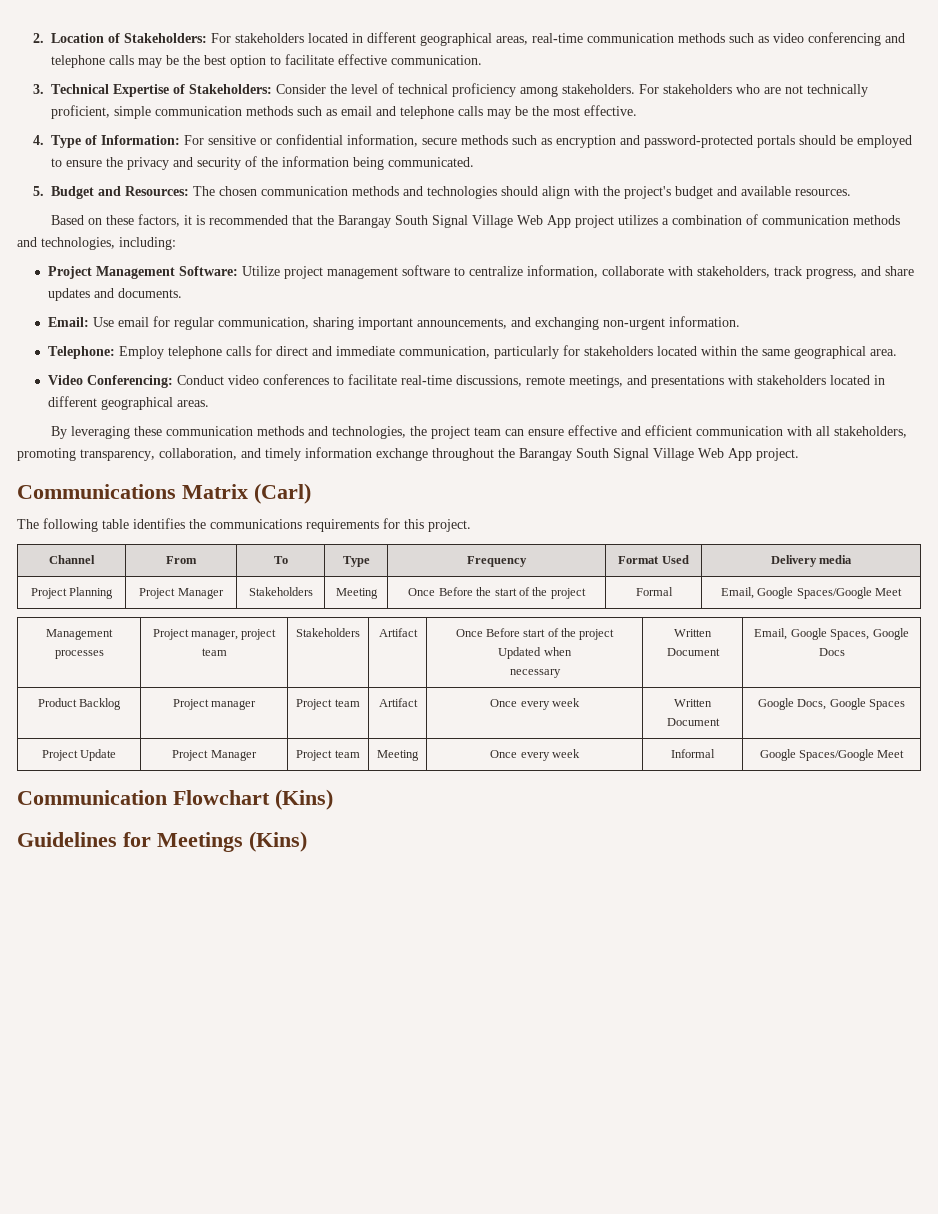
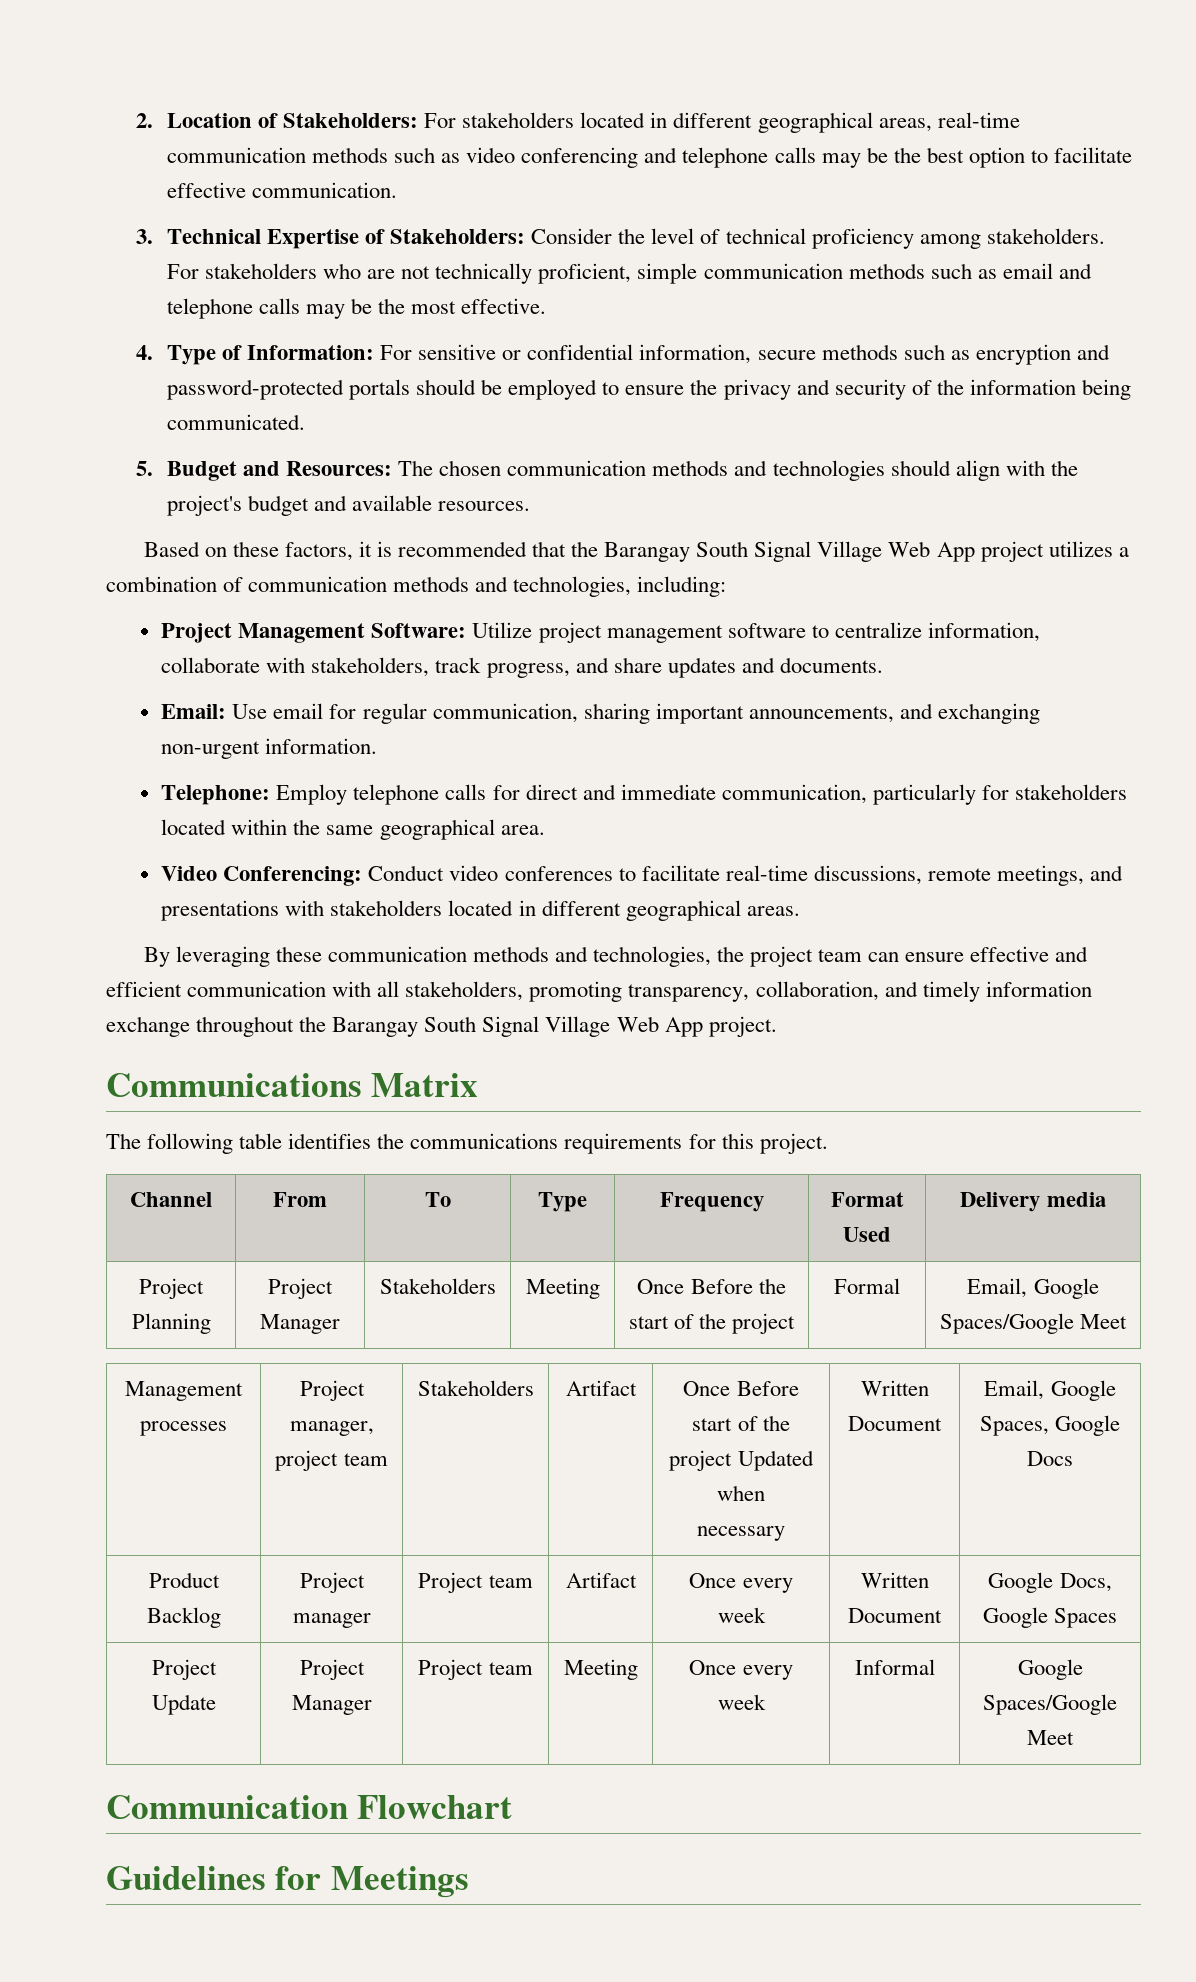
[254,483,311,504] (Carl) -> (479, 1085) none
[275,789,333,810] (Kins) -> (513, 1807) none
[249,831,307,852] (Kins) -> (469, 1882) none

